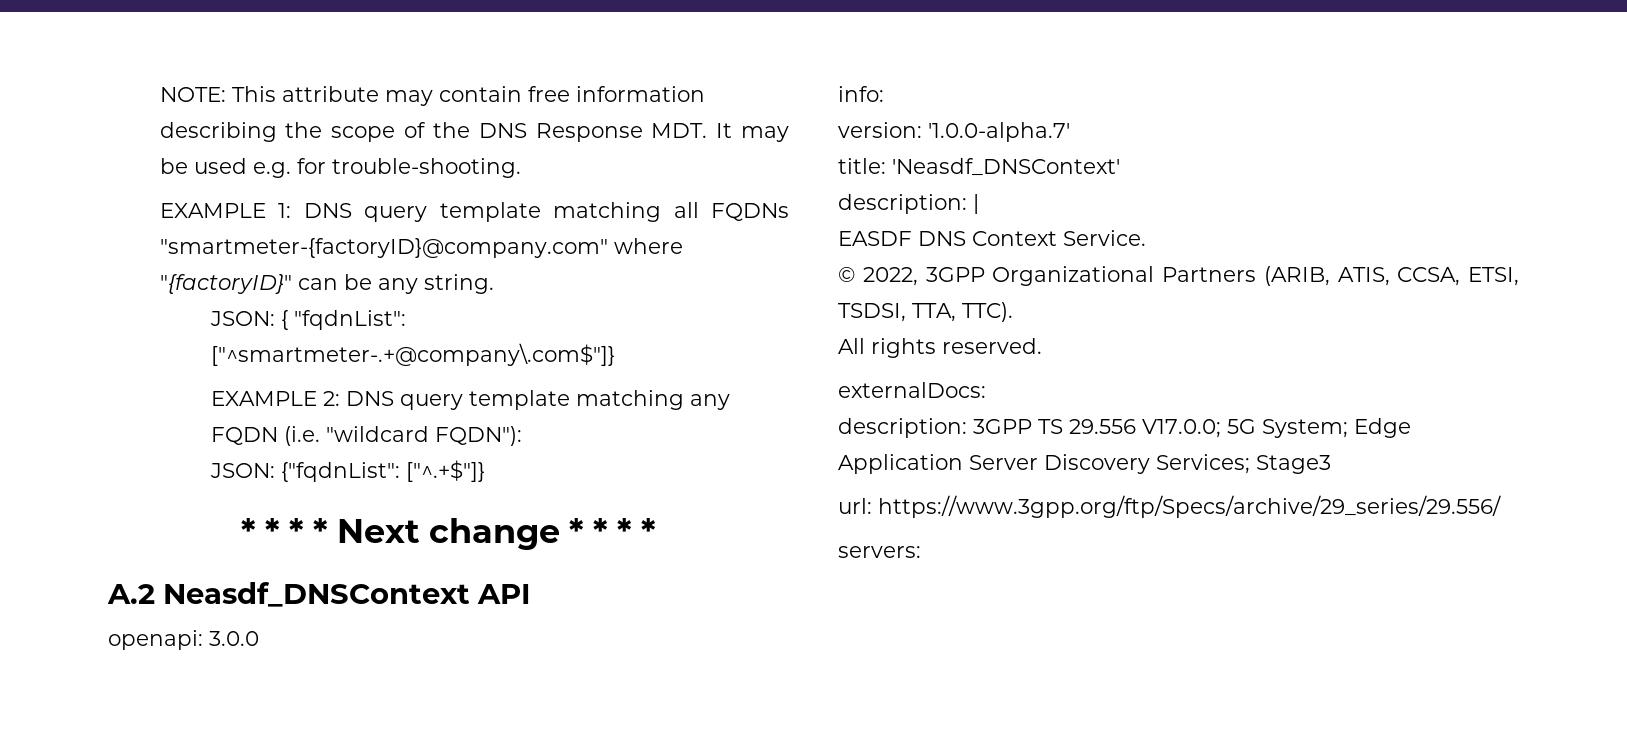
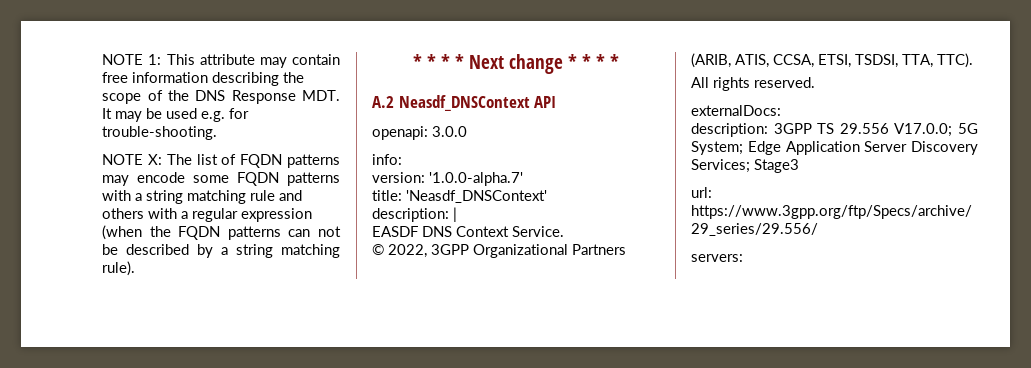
[159,87,226,102] NOTE: -> [102,54,162,65] NOTE 1:
[159,202,789,222] [159,238,683,258] [159,274,494,294] [210,310,407,330] [211,343,616,366] [211,390,731,410] [211,426,523,446] [210,460,486,482] EXAMPLE 1: DNS query template matching all FQDNs "smartmeter-{factoryID}@company.com" where "{factoryID}" can be any string. // JSON: { "fqdnList": ["^smartmeter-.+@company\.com$"]} // EXAMPLE 2: DNS query template matching any FQDN (i.e. "wildcard FQDN"): // JSON: {"fqdnList": ["^.+$"]} -> [102,154,340,168] [102,172,340,186] [102,190,303,204] [102,208,313,222] [102,225,341,240] [102,244,340,258] [102,261,136,276] NOTE X: The list of FQDN patterns may encode some FQDN patterns with a string matching rule and others with a regular expression (when the FQDN patterns can not be described by a string matching rule).

